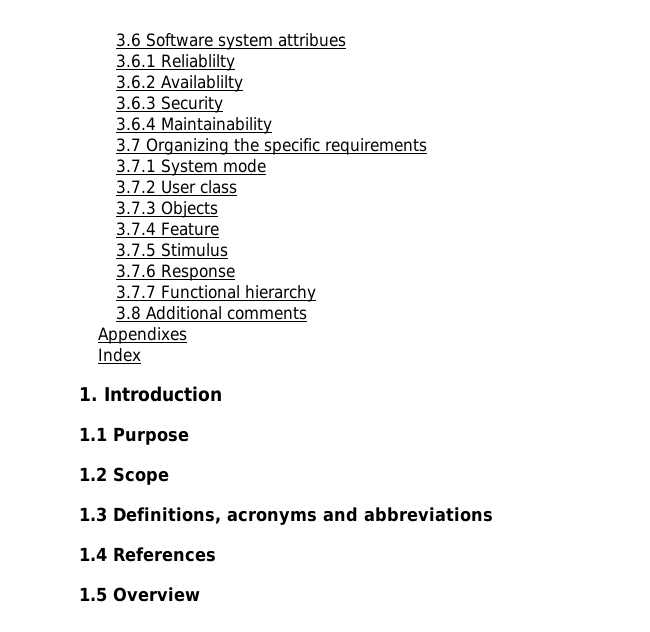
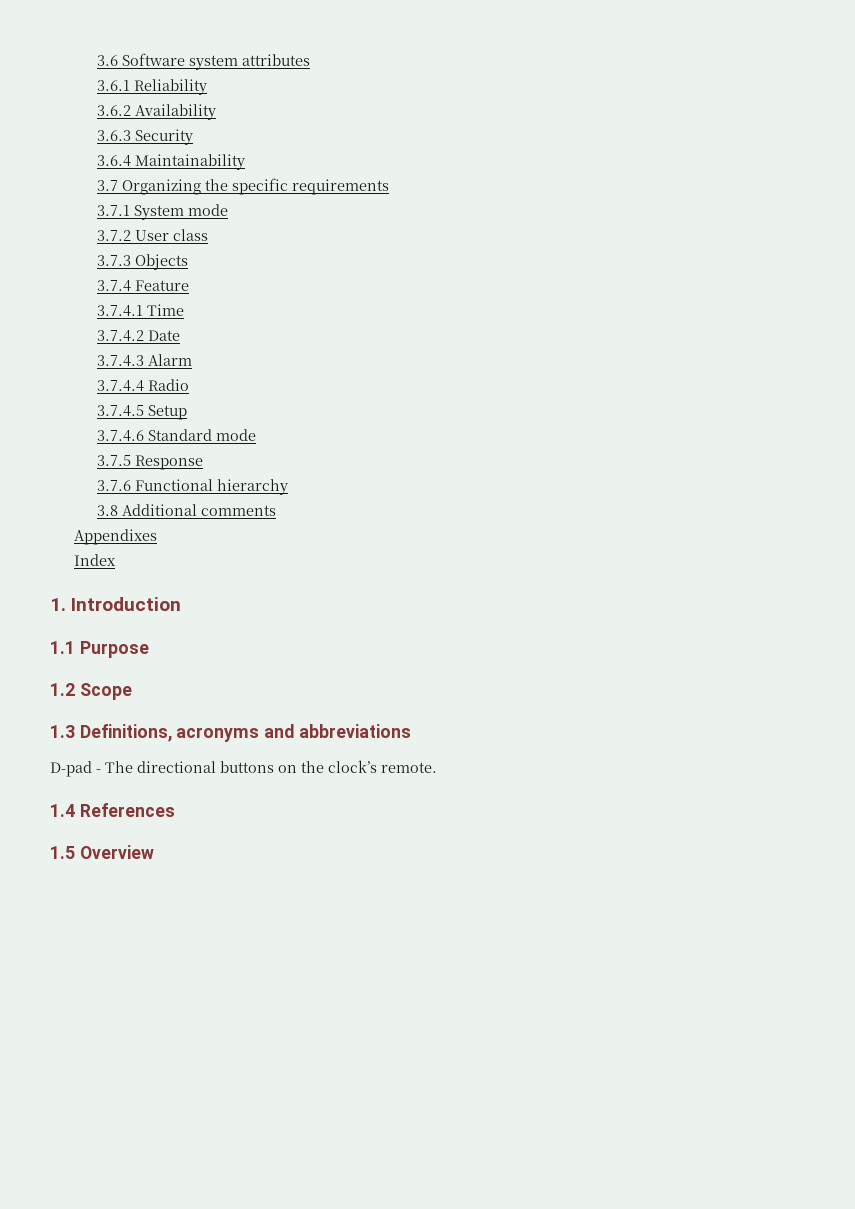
[278,33,347,47] attribues -> [242,54,311,66] attributes
[161,54,236,71] Reliablilty -> [134,79,208,95] Reliability
[161,75,244,92] Availablilty -> [135,104,217,120] Availability
(220, 229) none -> [97,304,185,317] [97,330,181,342] [97,354,193,367] [97,379,190,392] [97,405,188,420] [97,429,257,442] // 3.7.4.1 Time // 3.7.4.2 Date // 3.7.4.3 Alarm // 3.7.4.4 Radio // 3.7.4.5 Setup // 3.7.4.6 Standard mode
[161,243,229,257] Stimulus -> [135,455,204,470] Response
[161,264,236,281] [116,285,157,299] Response // 3.7.7 -> (132, 485) none
(493, 514) none -> [50,760,437,777] // D-pad - The directional buttons on the clock’s remote.

